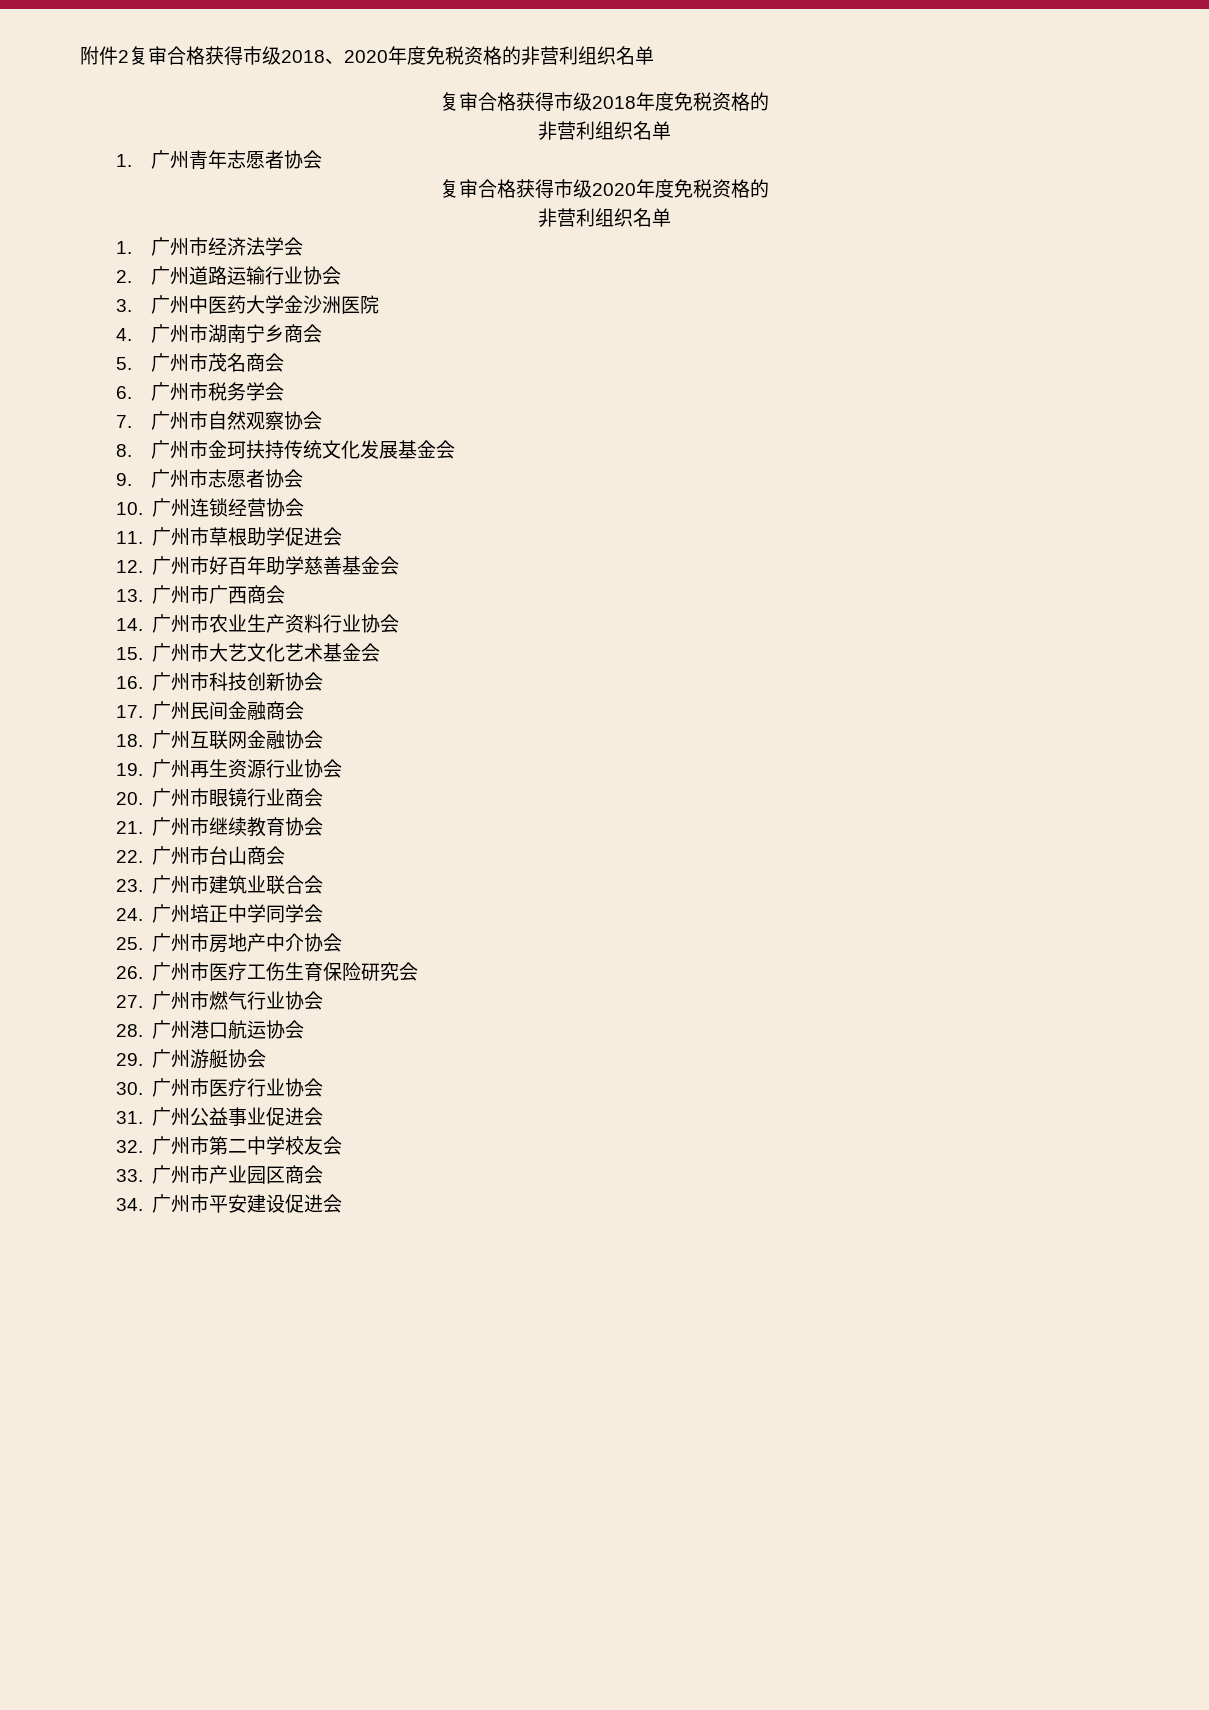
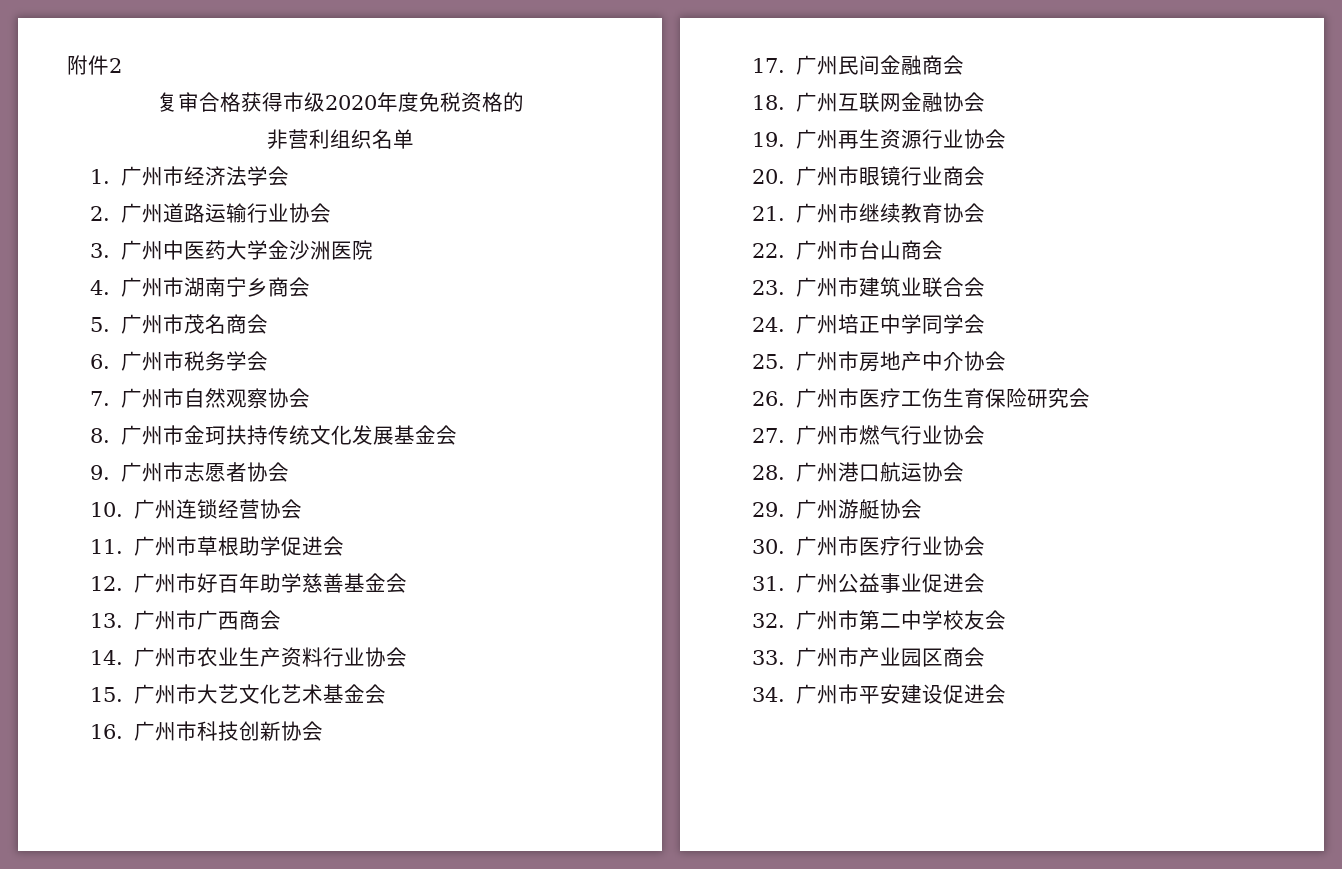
[129,46,654,65] [440,92,769,111] [538,121,671,140] [115,150,323,170] 复审合格获得市级2018、2020年度免税资格的非营利组织名单 // 复审合格获得市级2018年度免税资格的 // 非营利组织名单 // 1.广州青年志愿者协会 -> (122, 65) none

